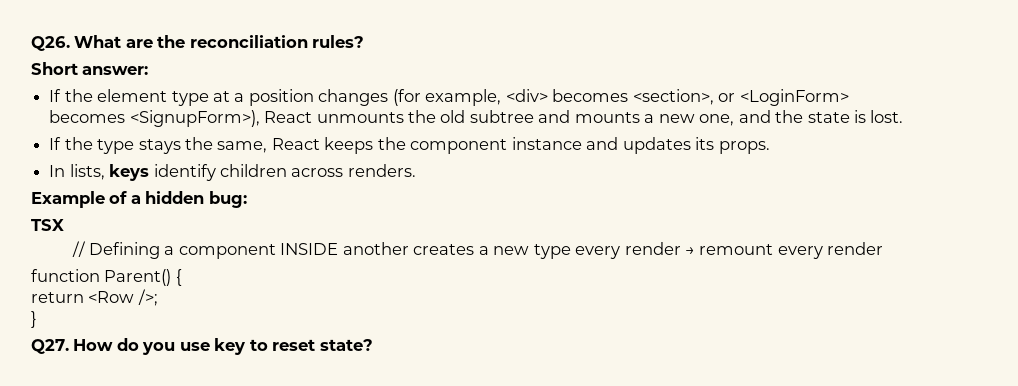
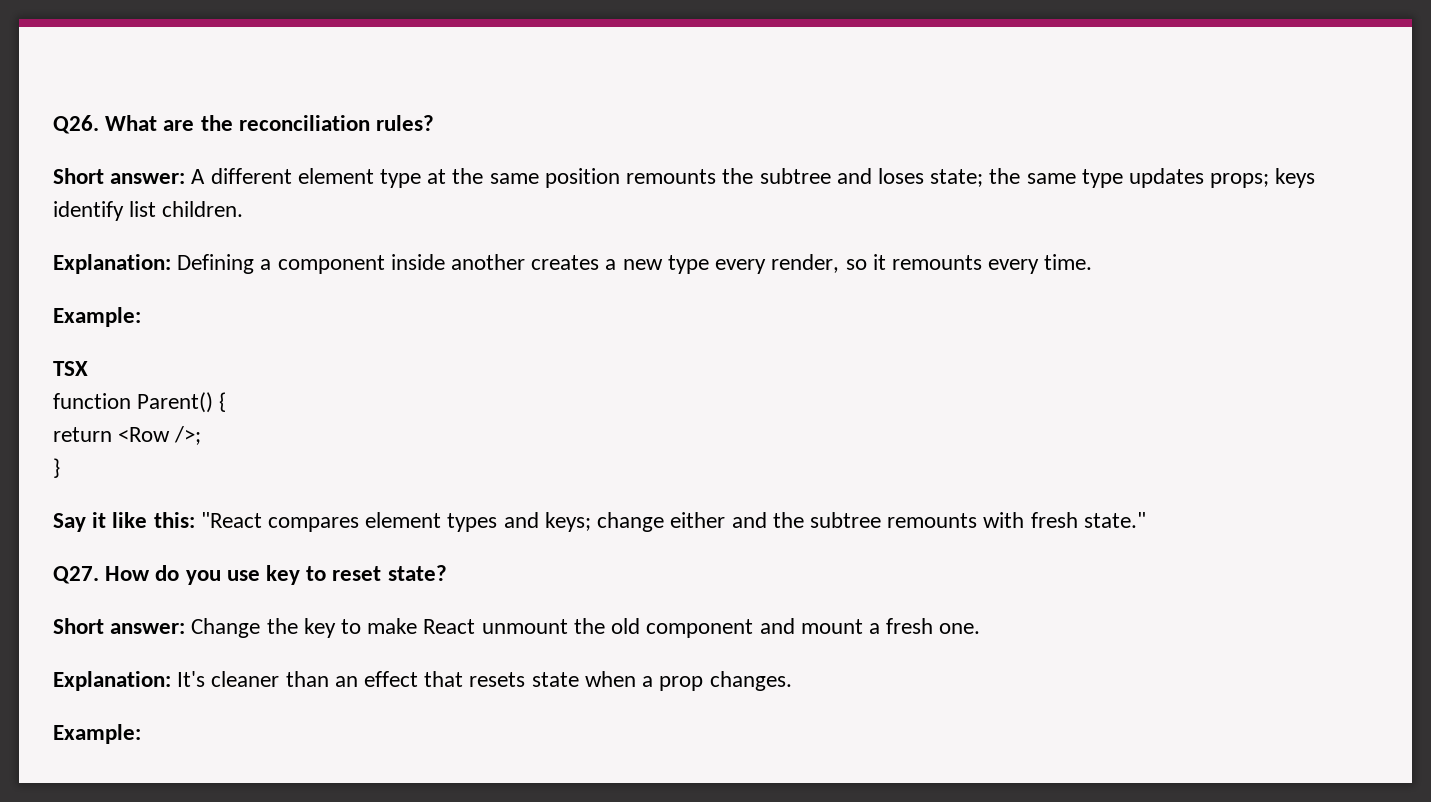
[49,89,93,102] // If the -> [191,168,292,184] A different
[234,89,849,106] [49,110,904,127] [49,137,770,154] [49,164,416,181] [31,191,247,208] [31,219,64,231] [71,241,86,257] a position changes (for example, <div> becomes <section>, or <LoginForm> becomes <SignupForm>), React unmounts the old subtree and mounts a new one, and the state is lost. // If the type stays the same, React keeps the component instance and updates its props. // In lists, keys identify children across renders. // Example of a hidden bug: // TSX // // -> [452,168,1316,188] [53,201,244,221] [53,254,171,274] the same position remounts the subtree and loses state; the same type updates props; keys identify list children. // Explanation:
[280,243,339,255] INSIDE -> [390,254,445,270] inside
[624,242,884,259] render → remount every render -> [771,254,1093,274] [53,307,141,327] [53,361,88,376] render, so it remounts every time. // Example: // TSX
(37, 319) none -> [53,512,1146,532] // Say it like this: "React compares element types and keys; change either and the subtree remounts with fresh state."
(373, 345) none -> [53,618,981,638] [53,671,792,691] [53,724,141,744] // Short answer: Change the key to make React unmount the old component and mount a fresh one. // Explanation: It's cleaner than an effect that resets state when a prop changes. // Example:

